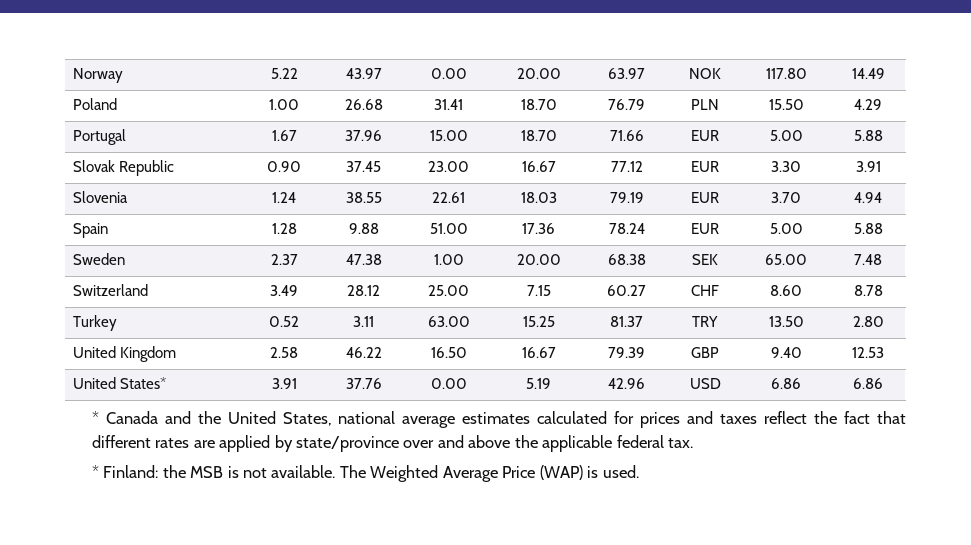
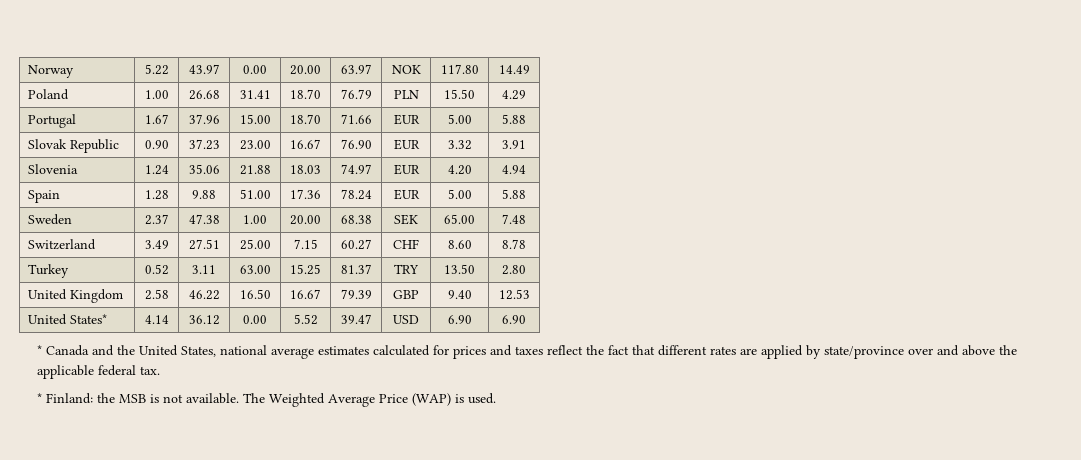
[346,161,381,172] 37.45 -> [188,139,220,150] 37.23
[610,161,643,172] [691,161,719,172] [771,161,801,172] 77.12 | EUR | 3.30 -> [340,139,372,149] [393,139,420,150] [447,140,472,150] 76.90 | EUR | 3.32
[345,192,382,203] [432,192,465,203] 38.55 | 22.61 -> [188,164,220,174] [239,165,271,175] 35.06 | 21.88
[609,192,644,203] [691,192,719,203] [771,192,801,203] 79.19 | EUR | 3.70 -> [340,164,372,174] [393,164,420,175] [447,165,472,175] 74.97 | EUR | 4.20
[347,285,380,296] 28.12 -> [188,239,220,250] 27.51
[271,378,297,389] [345,378,382,389] [430,378,467,389] [526,378,551,389] [608,378,645,389] 3.91 | 37.76 | 0.00 | 5.19 | 42.96 -> [144,315,169,324] [188,315,220,325] [243,315,267,324] [293,314,318,325] [340,314,372,324] 4.14 | 36.12 | 0.00 | 5.52 | 39.47
[771,378,801,389] [853,378,883,389] 6.86 | 6.86 -> [447,315,472,324] [502,315,526,324] 6.90 | 6.90

